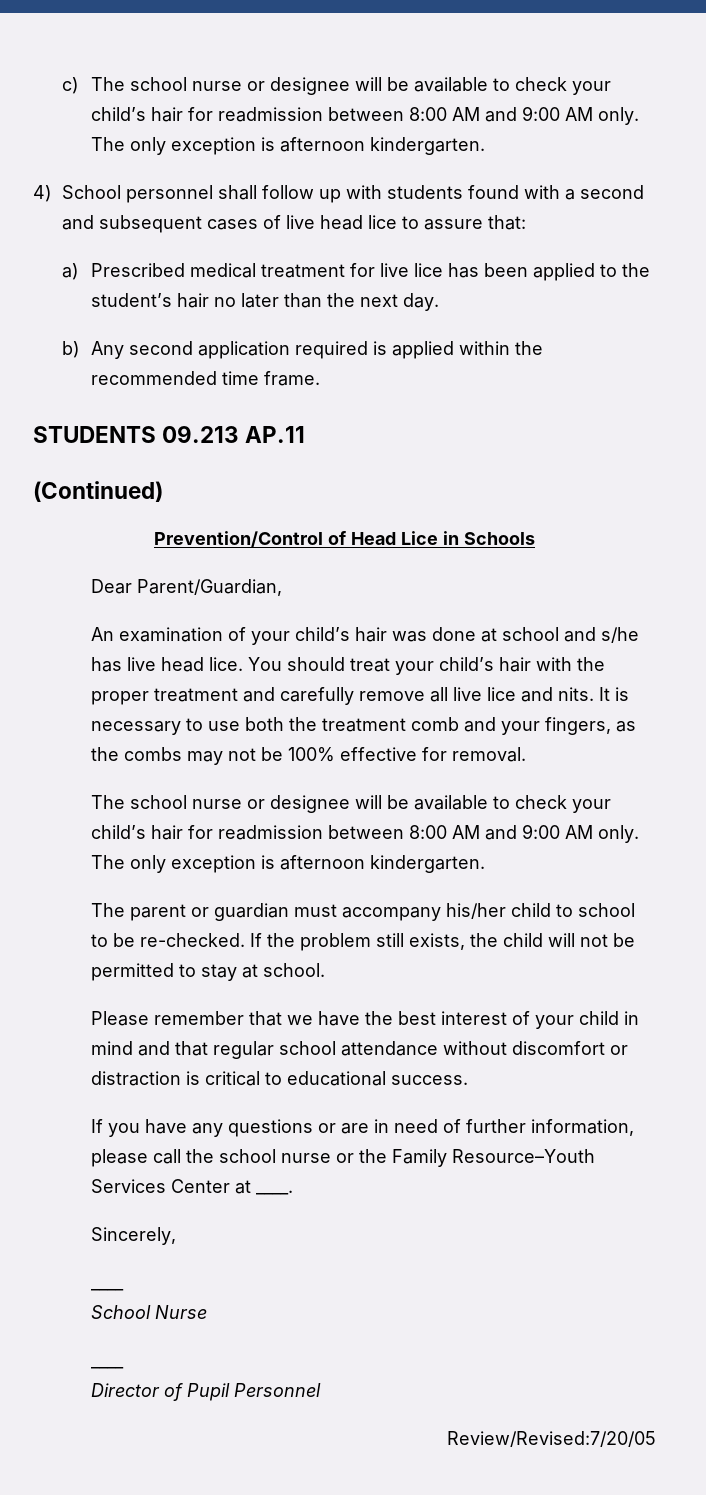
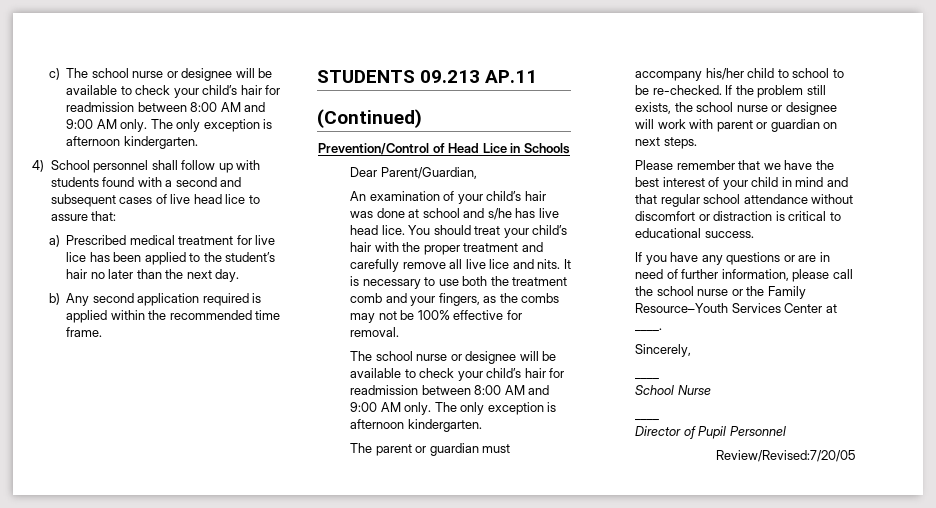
[503,933,636,947] [91,963,326,981] child will not be permitted to stay at school. -> [696,102,837,115] [635,119,838,132] [635,137,697,149] school nurse or designee will work with parent or guardian on next steps.

